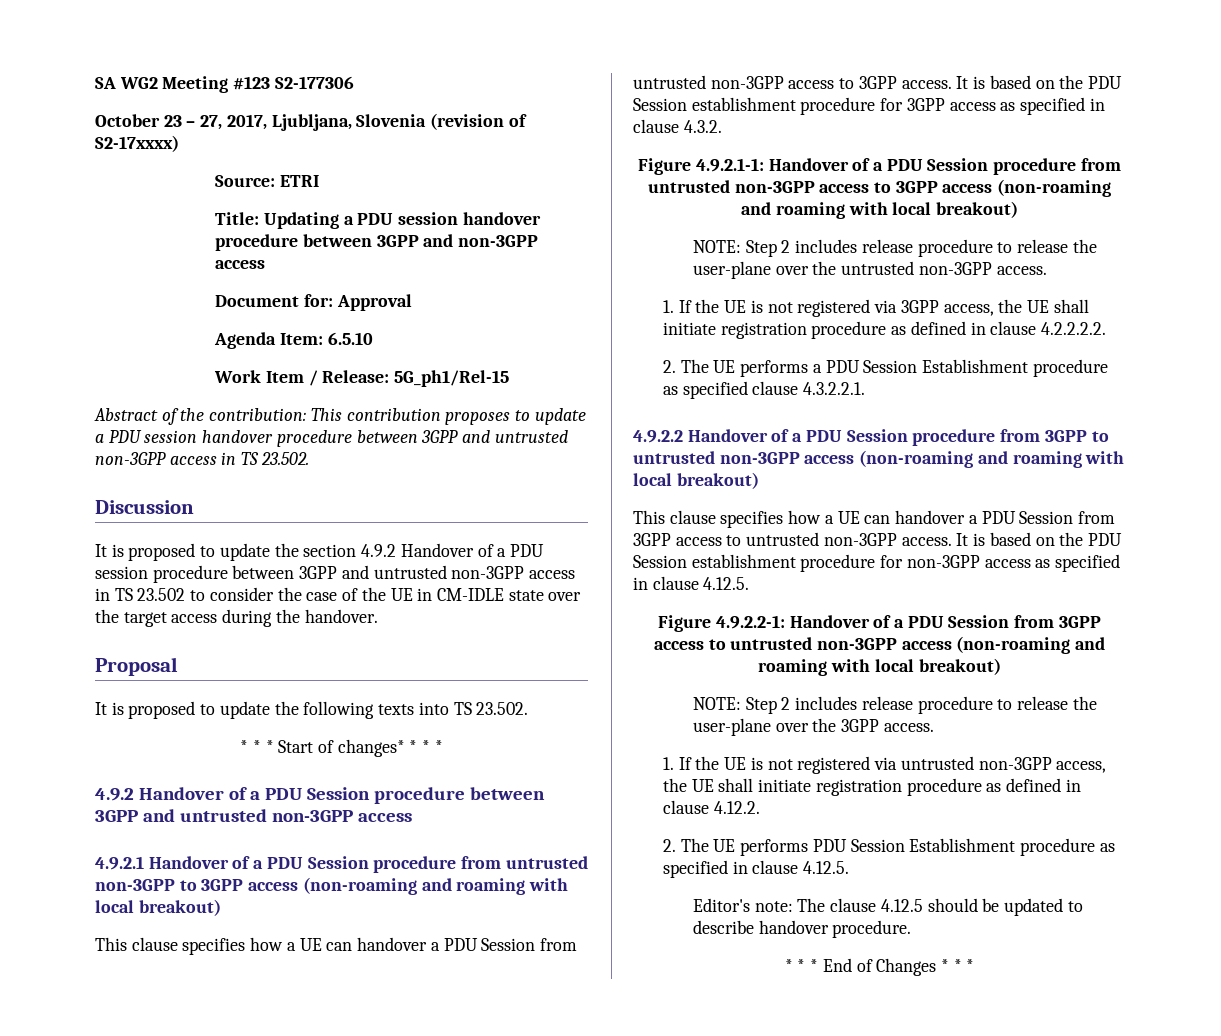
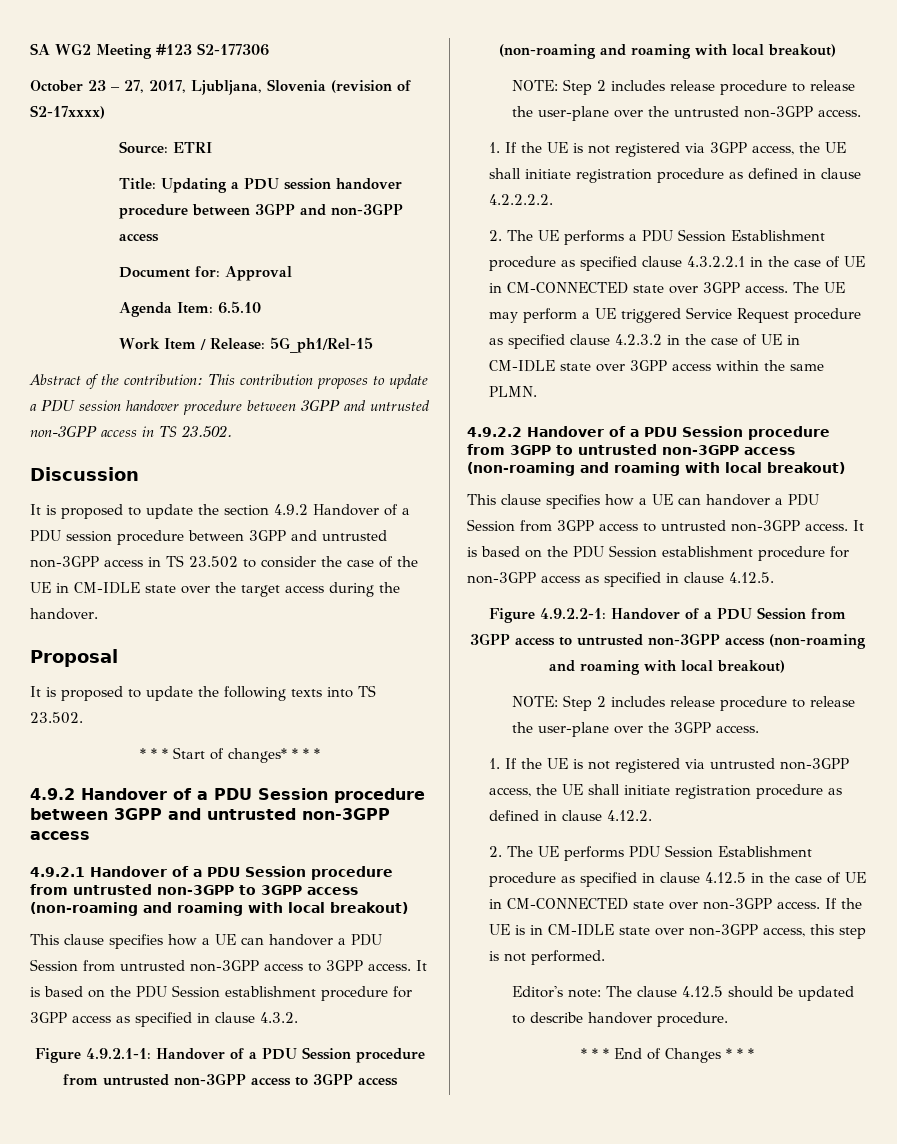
[803,382,866,395] 4.3.2.2.1. -> [687,256,866,268] [489,282,846,294] [489,307,862,323] [489,334,801,349] [489,360,825,372] [489,386,538,397] 4.3.2.2.1 in the case of UE in CM-CONNECTED state over 3GPP access. The UE may perform a UE triggered Service Request procedure as specified clause 4.2.3.2 in the case of UE in CM-IDLE state over 3GPP access within the same PLMN.
[803,861,850,874] 4.12.5. -> [705,872,867,884] [489,898,863,910] [489,924,867,939] [489,950,606,965] 4.12.5 in the case of UE in CM-CONNECTED state over non-3GPP access. If the UE is in CM-IDLE state over non-3GPP access, this step is not performed.

